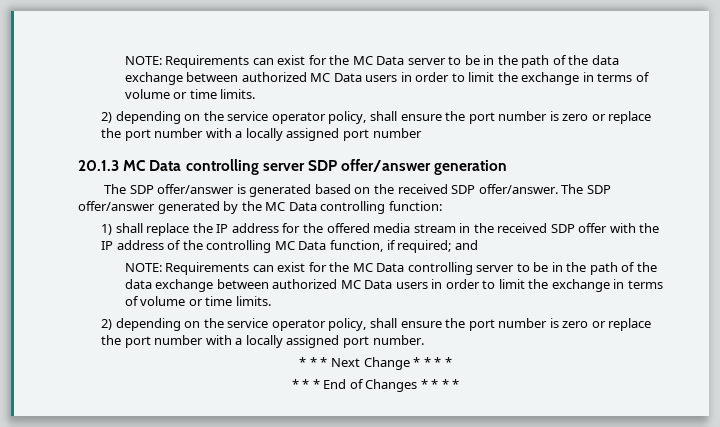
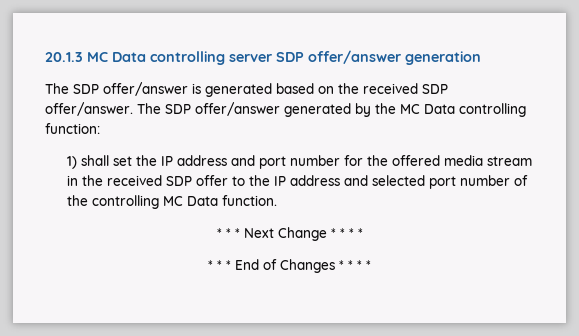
[124,55,619,68] [124,72,650,85] [124,89,256,99] [101,111,652,124] [101,128,422,141] NOTE: Requirements can exist for the MC Data server to be in the path of the data exchange between authorized MC Data users in order to limit the exchange in terms of volume or time limits. // 2) depending on the service operator policy, shall ensure the port number is zero or replace the port number with a locally assigned port number // -> (45, 57) none
[146,223,279,236] replace the IP address -> [113,155,341,169] set the IP address and port number
[609,223,660,233] [101,240,164,250] with the IP address -> [232,175,511,189] to the IP address and selected port number
[329,240,478,253] [124,262,657,275] [124,279,663,292] [124,296,271,306] [101,318,652,331] [101,335,424,348] function, if required; and // NOTE: Requirements can exist for the MC Data controlling server to be in the path of the data exchange between authorized MC Data users in order to limit the exchange in terms of volume or time limits. // 2) depending on the service operator policy, shall ensure the port number is zero or replace the port number with a locally assigned port number. -> [222,195,278,206] function.

